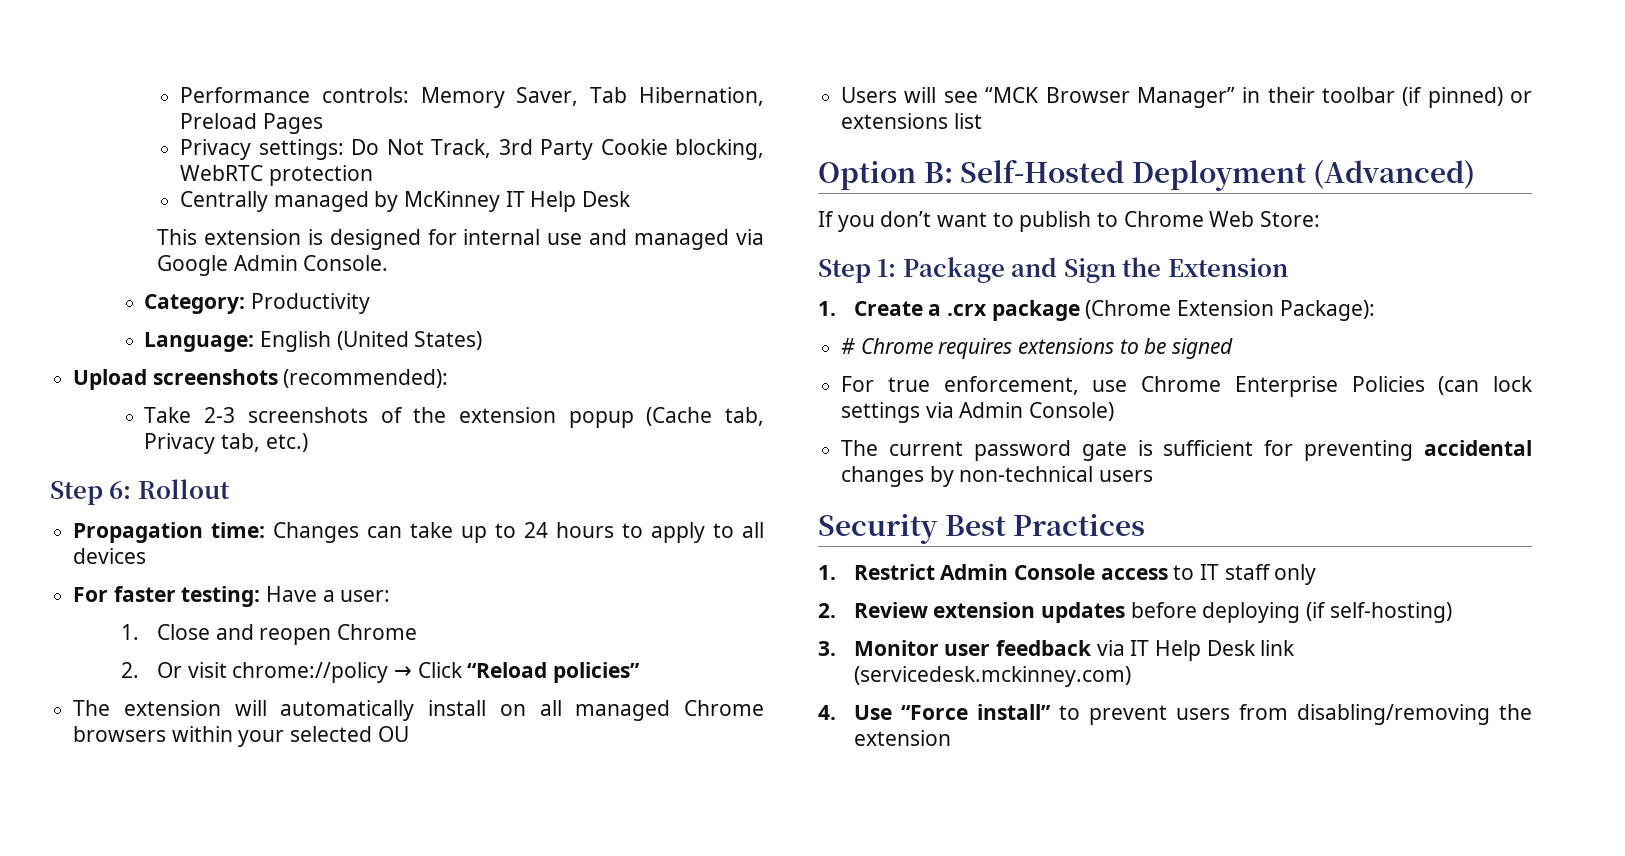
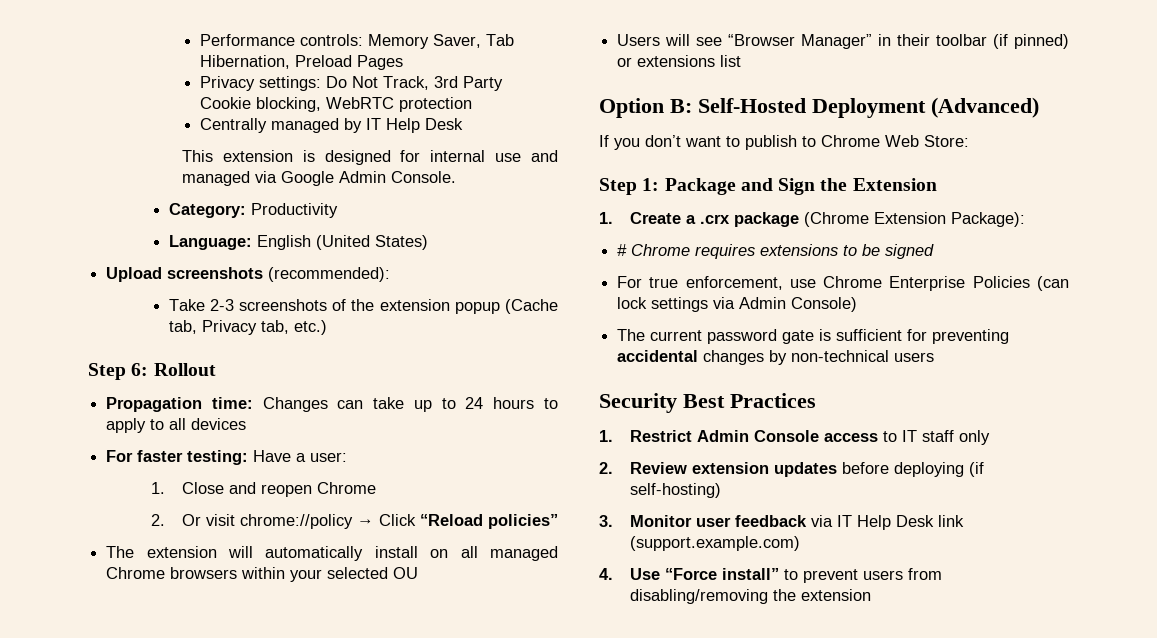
[404,191,501,212] McKinney -> (363, 125) none
[985,87,1130,103] “MCK Browser -> [728,34,796,46] “Browser
[853,666,1131,687] (servicedesk.mckinney.com) -> [630,536,801,551] (support.example.com)

